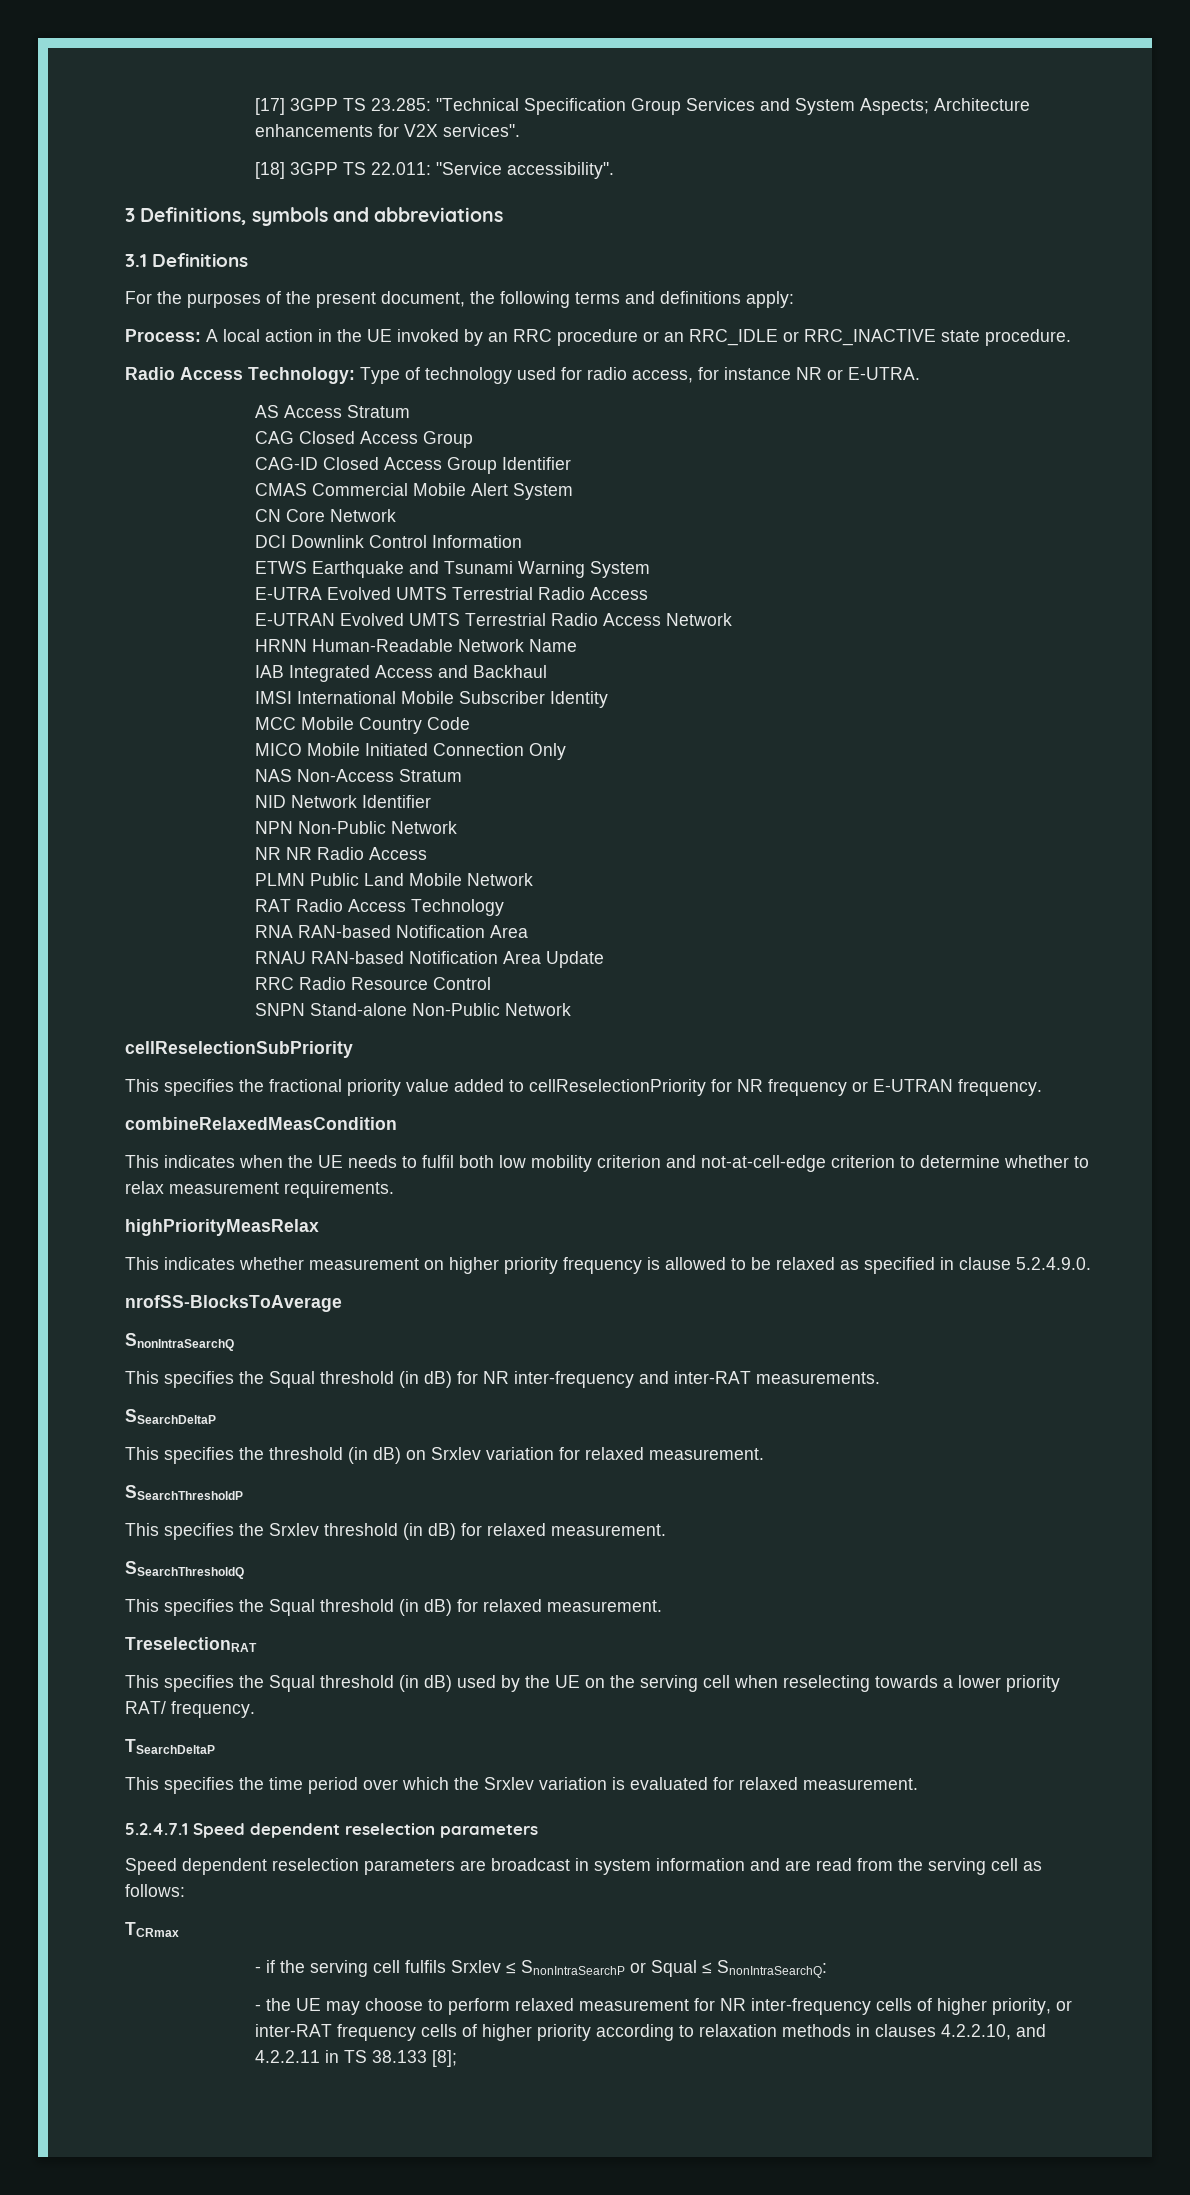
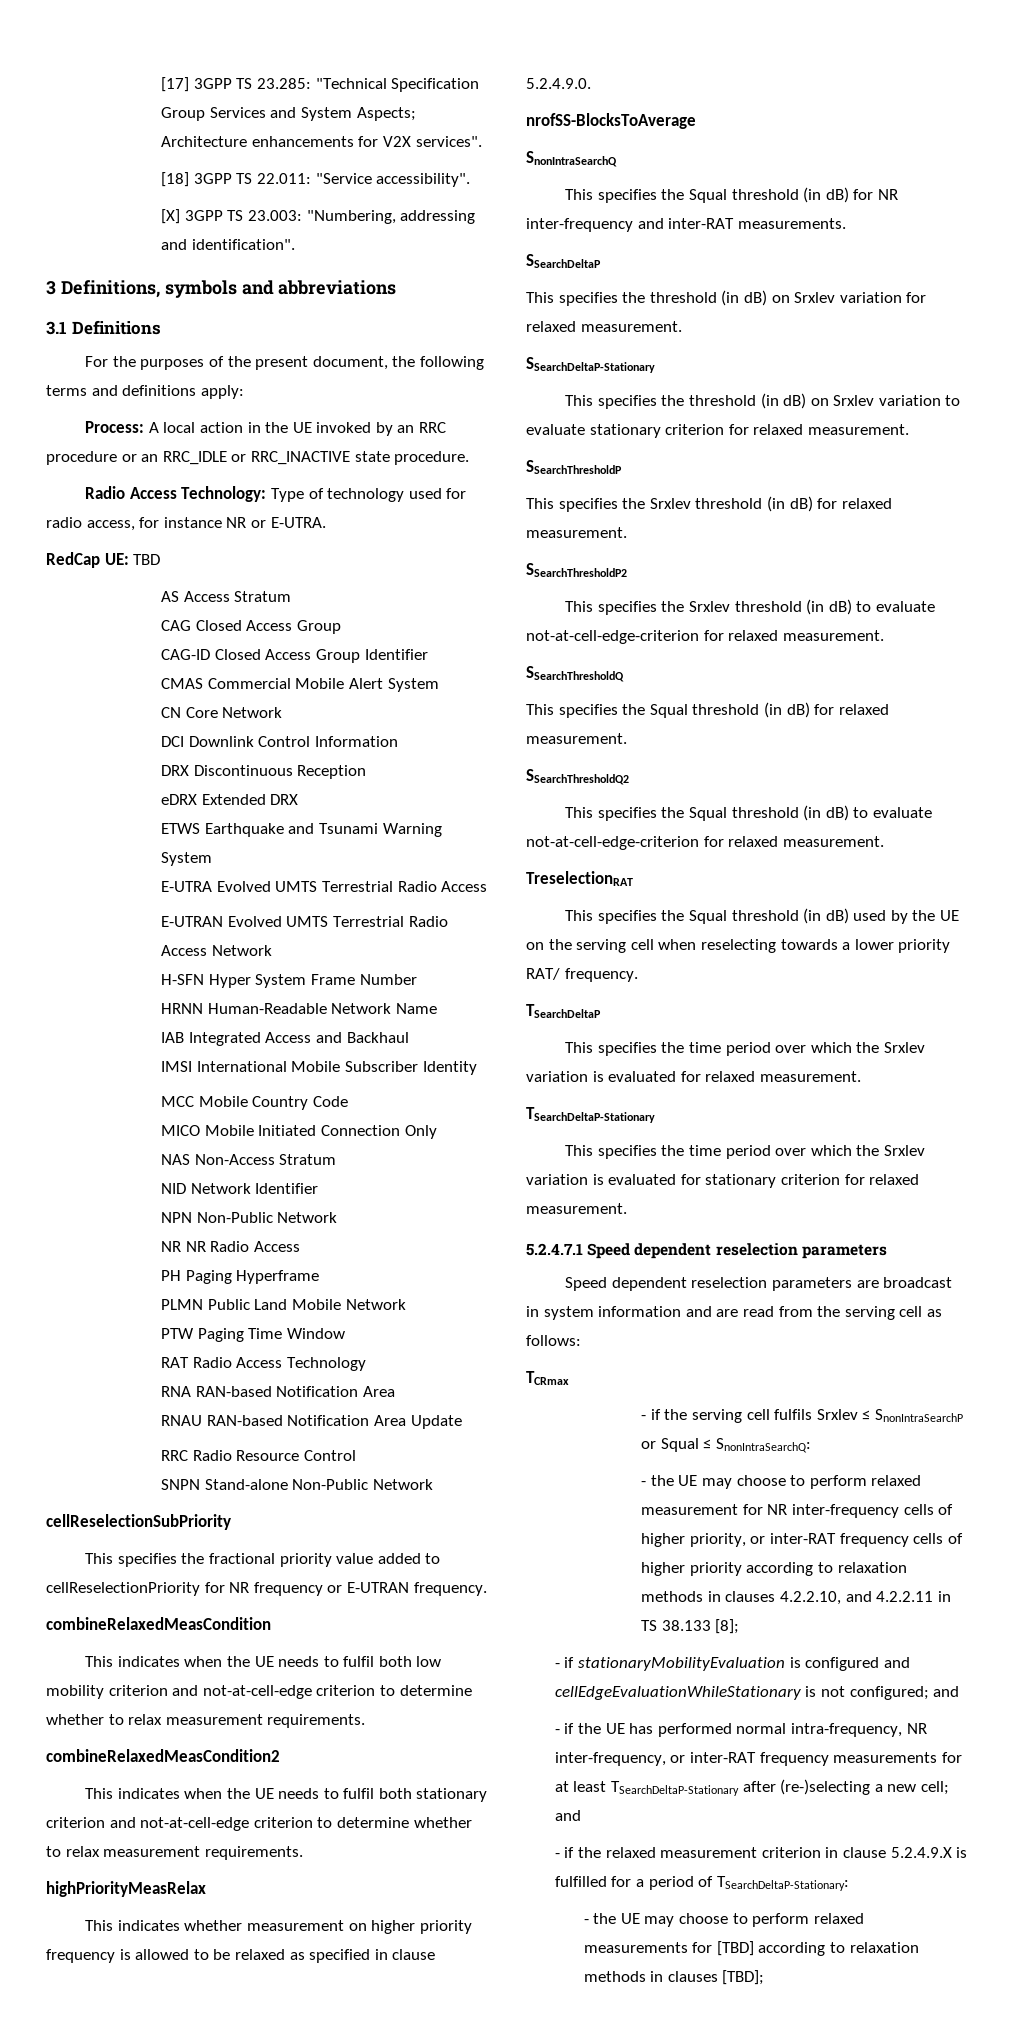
(614, 170) none -> [161,209,476,224] [161,239,295,250] // [X] 3GPP TS 23.003: "Numbering, addressing and identification".
(920, 373) none -> [46,552,161,568] // RedCap UE: TBD
(522, 541) none -> [161,765,367,779] [161,794,299,805] // DRX Discontinuous Reception // eDRX Extended DRX
(732, 619) none -> [161,974,417,988] // H-SFN Hyper System Frame Number
(427, 853) none -> [161,1270,320,1284] // PH Paging Hyperframe
(533, 879) none -> [161,1328,345,1342] // PTW Paging Time Window
(394, 1189) none -> [46,1749,280,1762] [85,1788,488,1802] [46,1817,472,1831] [46,1846,303,1860] // combineRelaxedMeasCondition2 // This indicates when the UE needs to fulfil both stationary criterion and not-at-cell-edge criterion to determine whether to relax measurement requirements.
(764, 1454) none -> [526,357,655,373] [565,393,961,409] [526,424,909,438] // SSearchDeltaP-Stationary // This specifies the threshold (in dB) on Srxlev variation to evaluate stationary criterion for relaxed measurement.
(666, 1530) none -> [526,563,627,577] [565,599,935,615] [526,630,884,644] // SSearchThresholdP2 // This specifies the Srxlev threshold (in dB) to evaluate not-at-cell-edge-criterion for relaxed measurement.
(662, 1606) none -> [526,769,629,785] [565,805,932,821] [526,836,884,850] // SSearchThresholdQ2 // This specifies the Squal threshold (in dB) to evaluate not-at-cell-edge-criterion for relaxed measurement.
(918, 1784) none -> [526,1107,655,1123] [565,1145,925,1159] [526,1174,920,1188] [526,1203,627,1214] // TSearchDeltaP-Stationary // This specifies the time period over which the Srxlev variation is evaluated for stationary criterion for relaxed measurement.
(457, 2058) none -> [554,1657,910,1671] [554,1686,960,1700] [554,1723,927,1737] [554,1752,962,1766] [554,1779,949,1796] [554,1810,581,1821] [554,1847,968,1858] [554,1876,849,1891] [583,1913,864,1927] [583,1941,919,1956] [583,1970,765,1985] // - if stationaryMobilityEvaluation is configured and cellEdgeEvaluationWhileStationary is not configured; and // - if the UE has performed normal intra-frequency, NR inter-frequency, or inter-RAT frequency measurements for at least TSearchDeltaP-Stationary after (re-)selecting a new cell; and // - if the relaxed measurement criterion in clause 5.2.4.9.X is fulfilled for a period of TSearchDeltaP-Stationary: // - the UE may choose to perform relaxed measurements for [TBD] according to relaxation methods in clauses [TBD];

